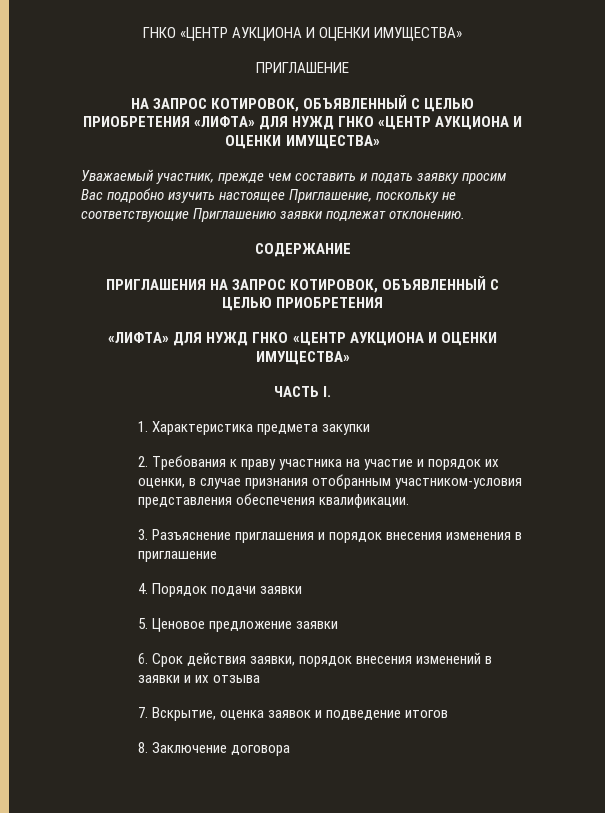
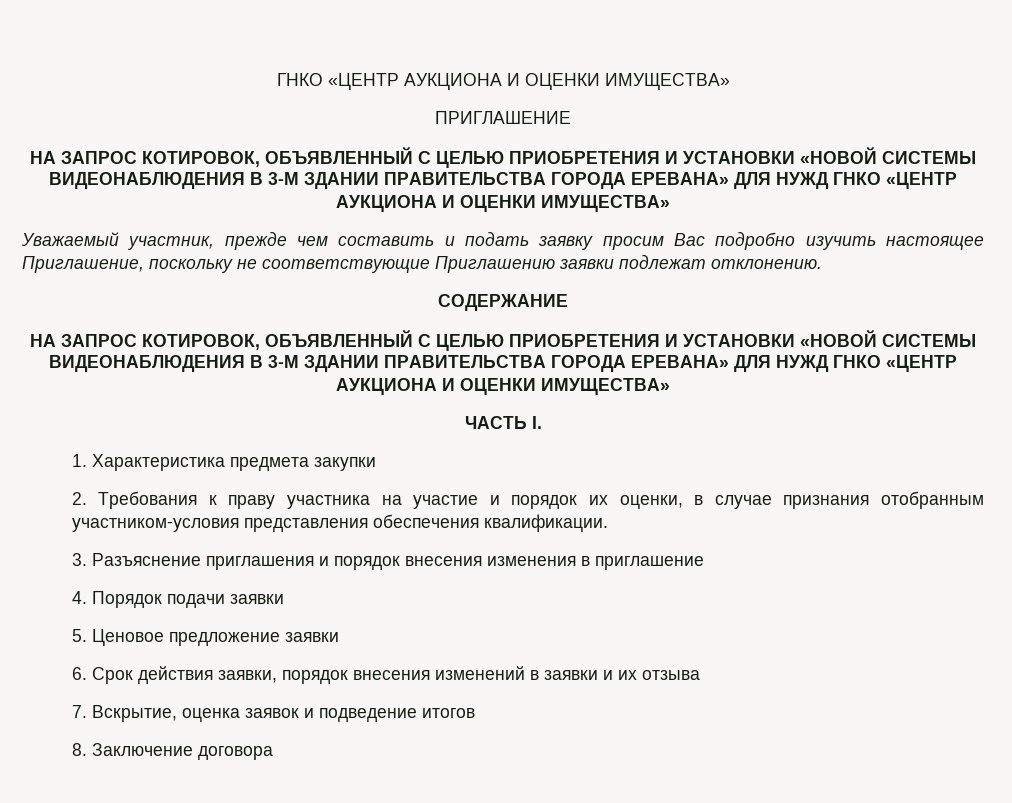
[193,116,255,127] «ЛИФТА» -> [665,147,976,164] [49,172,729,189] И УСТАНОВКИ «НОВОЙ СИСТЕМЫ ВИДЕОНАБЛЮДЕНИЯ В 3-М ЗДАНИИ ПРАВИТЕЛЬСТВА ГОРОДА ЕРЕВАНА»
[105,276,500,293] [221,297,384,311] [108,332,170,343] ПРИГЛАШЕНИЯ НА ЗАПРОС КОТИРОВОК, ОБЪЯВЛЕННЫЙ С ЦЕЛЬЮ ПРИОБРЕТЕНИЯ // «ЛИФТА» -> [30,330,976,351] [49,355,729,372] НА ЗАПРОС КОТИРОВОК, ОБЪЯВЛЕННЫЙ С ЦЕЛЬЮ ПРИОБРЕТЕНИЯ И УСТАНОВКИ «НОВОЙ СИСТЕМЫ ВИДЕОНАБЛЮДЕНИЯ В 3-М ЗДАНИИ ПРАВИТЕЛЬСТВА ГОРОДА ЕРЕВАНА»

